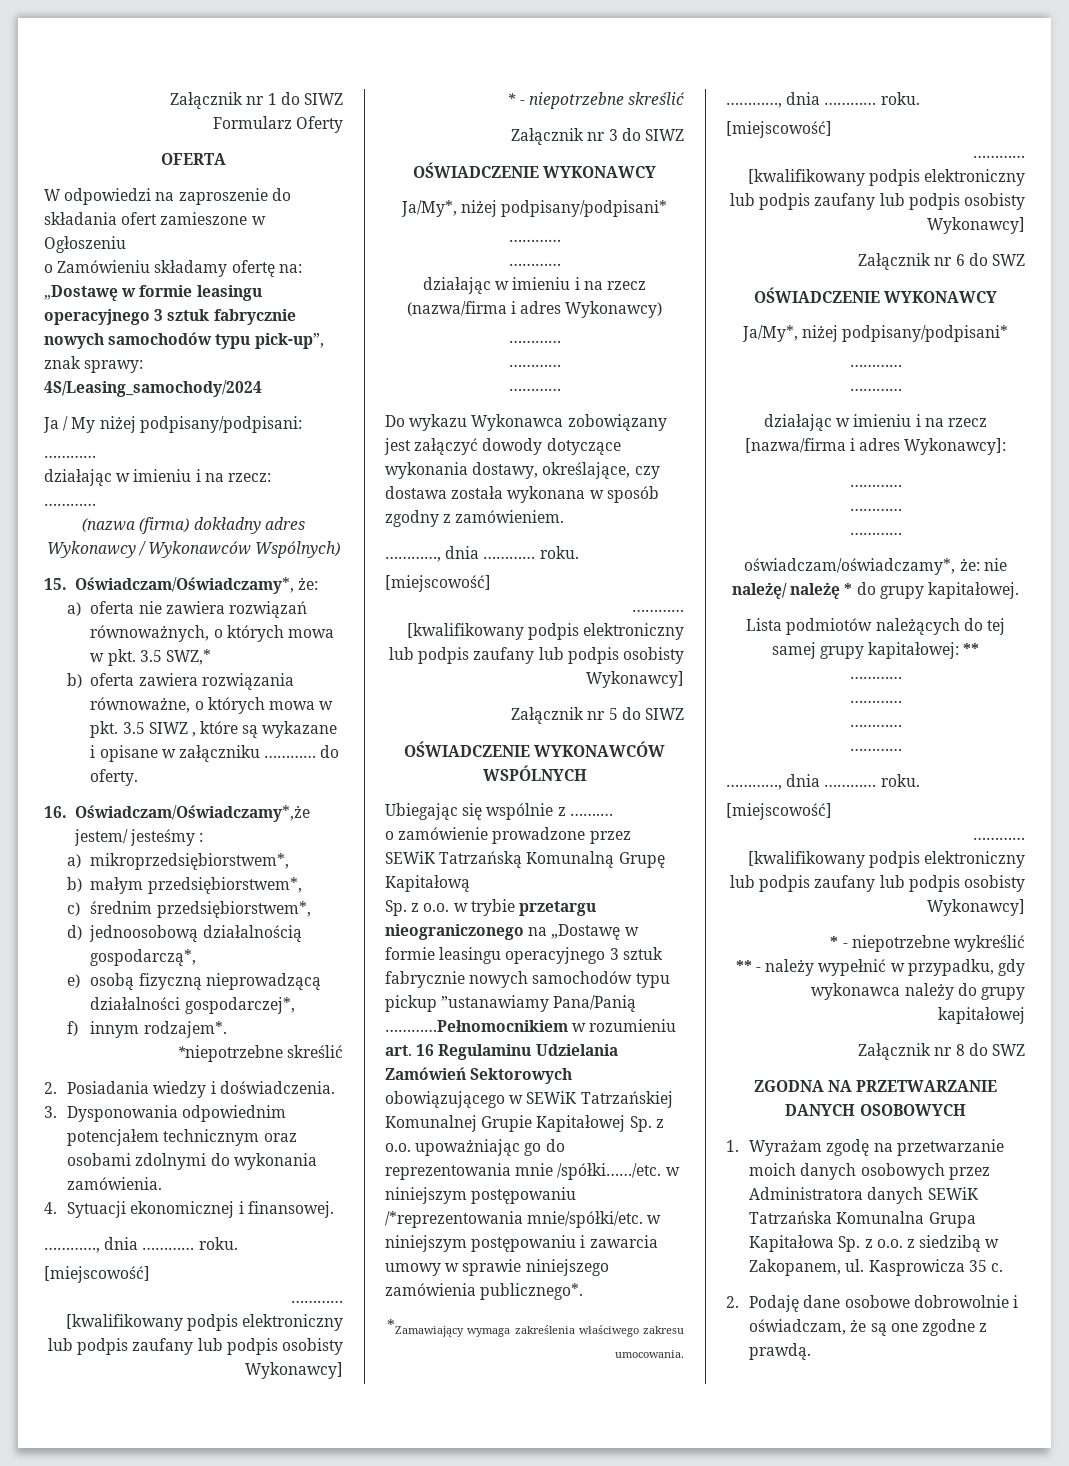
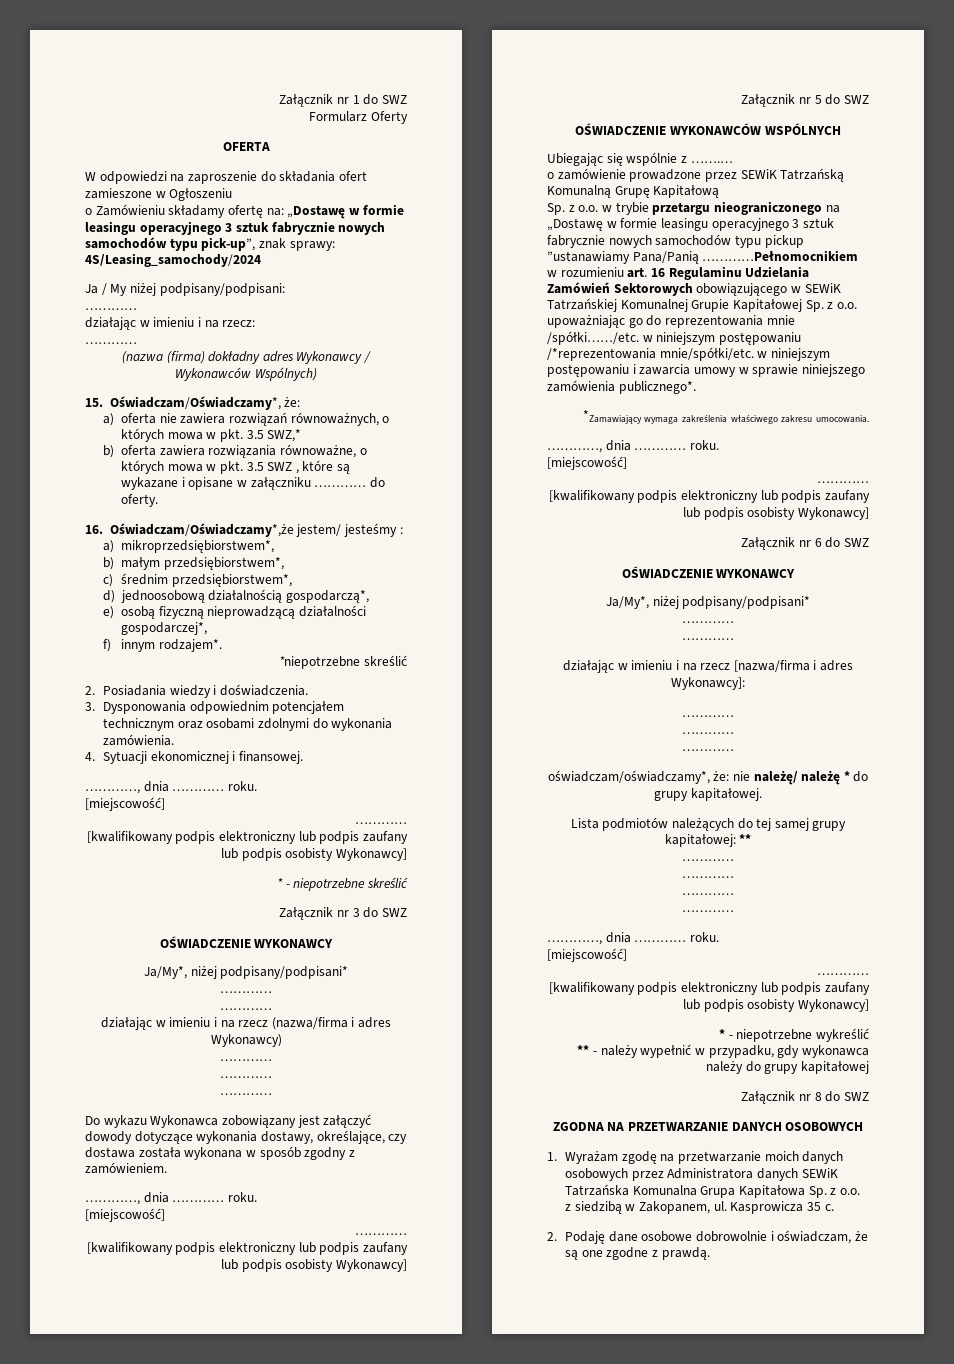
[304,93,343,105] SIWZ -> [382,95,407,104] SWZ
[148,722,188,734] SIWZ -> [267,462,293,471] SWZ
[645,129,684,141] SIWZ -> [382,908,407,917] SWZ
[645,708,684,720] SIWZ -> [844,95,869,104] SWZ

